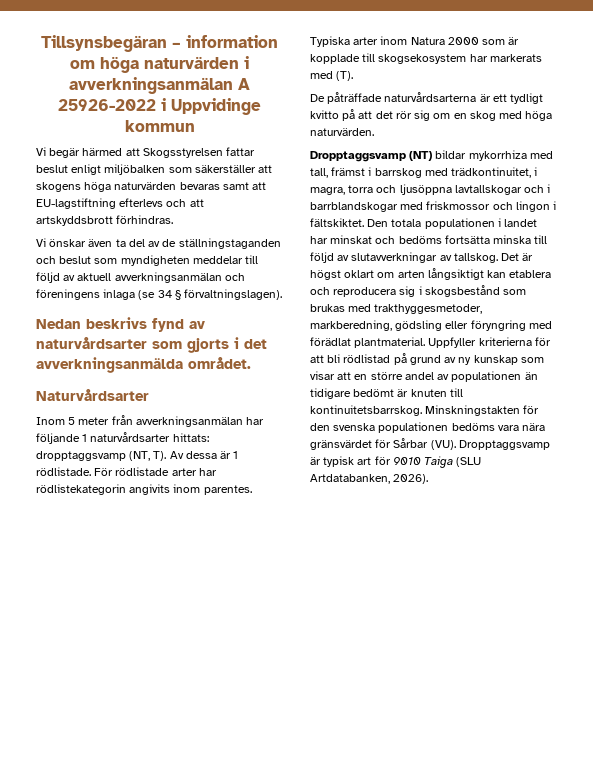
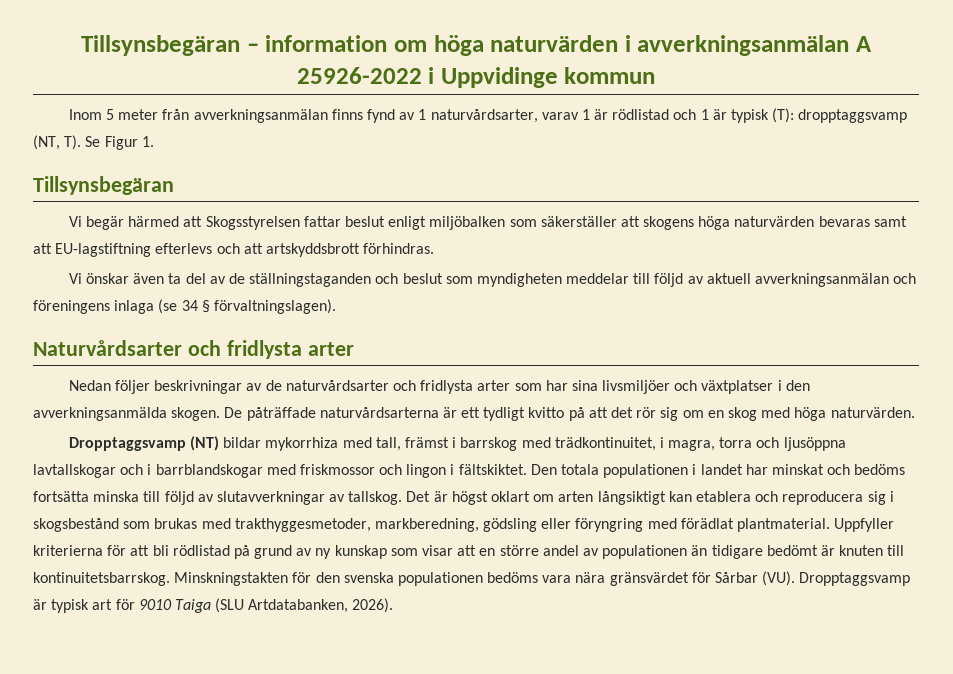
(195, 126) none -> [68,108,908,123] [33,135,154,150] [33,176,174,195] // Inom 5 meter från avverkningsanmälan finns fynd av 1 naturvårdsarter, varav 1 är rödlistad och 1 är typisk (T): dropptaggsvamp (NT, T). Se Figur 1. // Tillsynsbegäran
[36,317,205,332] [36,337,267,353] [36,357,251,373] [36,389,149,401] [36,415,265,427] [36,432,209,444] [36,451,239,461] [36,467,217,476] [36,484,252,495] [310,36,520,47] [310,53,542,64] [310,71,354,81] Nedan beskrivs fynd av naturvårdsarter som gjorts i det avverkningsanmälda området. // Naturvårdsarter // Inom 5 meter från avverkningsanmälan har följande 1 naturvårdsarter hittats: dropptaggsvamp (NT, T). Av dessa är 1 rödlistade. För rödlistade arter har rödlistekategorin angivits inom parentes. Typiska arter inom Natura 2000 som är kopplade till skogsekosystem har markerats med (T). // -> [33,340,354,359] [68,380,810,394] [33,407,221,421] Naturvårdsarter och fridlysta arter // Nedan följer beskrivningar av de naturvårdsarter och fridlysta arter som har sina livsmiljöer och växtplatser i den avverkningsanmälda skogen.

